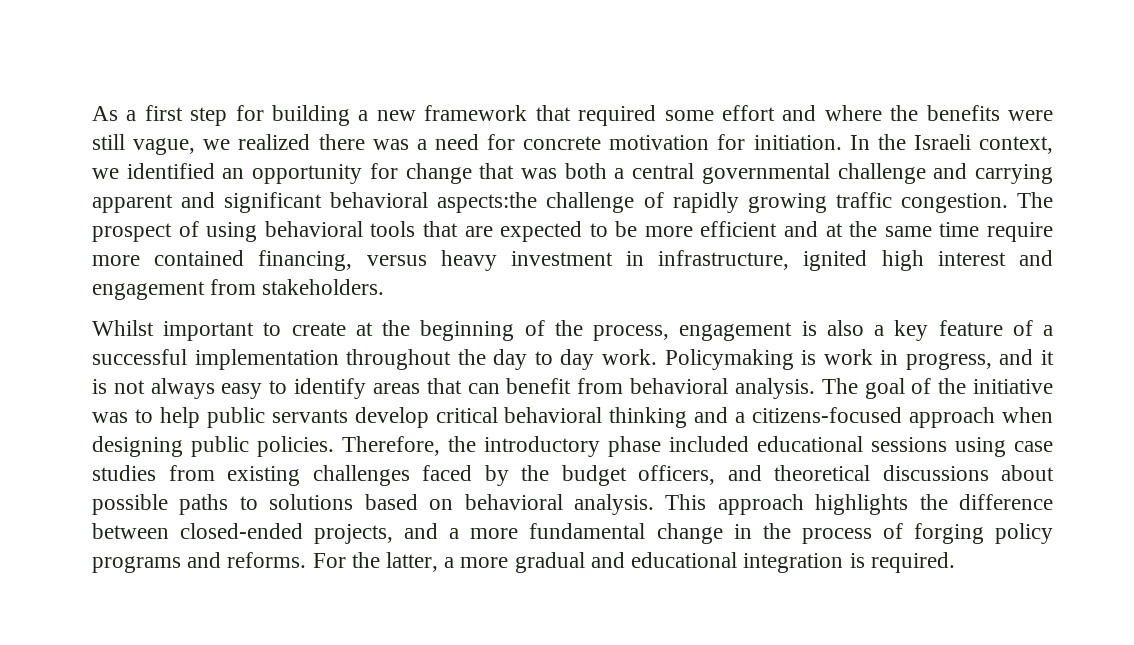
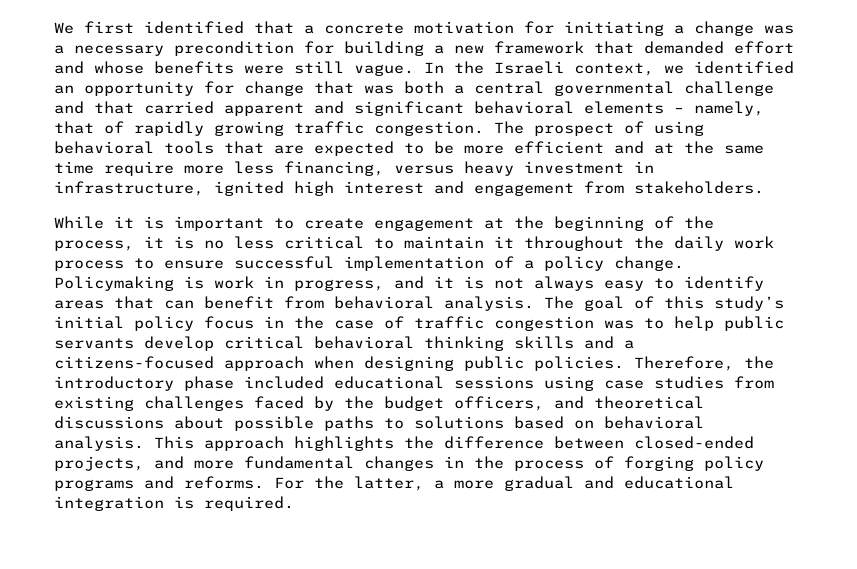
[92,105,228,126] As a first step -> [54,21,794,36] [54,41,294,56] We first identified that a concrete motivation for initiating a change was a necessary precondition
[578,105,1053,126] [92,134,842,155] required some effort and where the benefits were still vague, we realized there was a need for concrete motivation for initiation. -> [644,41,794,54] [54,61,414,76] demanded effort and whose benefits were still vague.
[974,164,1053,184] carrying -> [94,101,214,114] that carried
[437,192,635,213] aspects:the challenge -> [584,101,764,116] [54,121,94,134] elements – namely, that
[154,250,245,266] contained -> [234,161,274,174] less
[92,320,154,336] Whilst -> [54,216,164,229] While it is
(346, 329) none -> [374,218,474,231] engagement
[679,320,1054,341] [92,349,657,370] engagement is also a key feature of a successful implementation throughout the day to day work. -> [144,236,774,251] [54,256,684,271] it is no less critical to maintain it throughout the daily work process to ensure successful implementation of a policy change.
[938,378,1054,394] the initiative -> [664,296,784,311] [54,316,594,331] this study’s initial policy focus in the case of traffic congestion
(688, 417) none -> [514,336,574,349] skills
[449,528,460,539] a -> (184, 462) none
[656,523,723,544] change -> [364,456,434,471] changes

